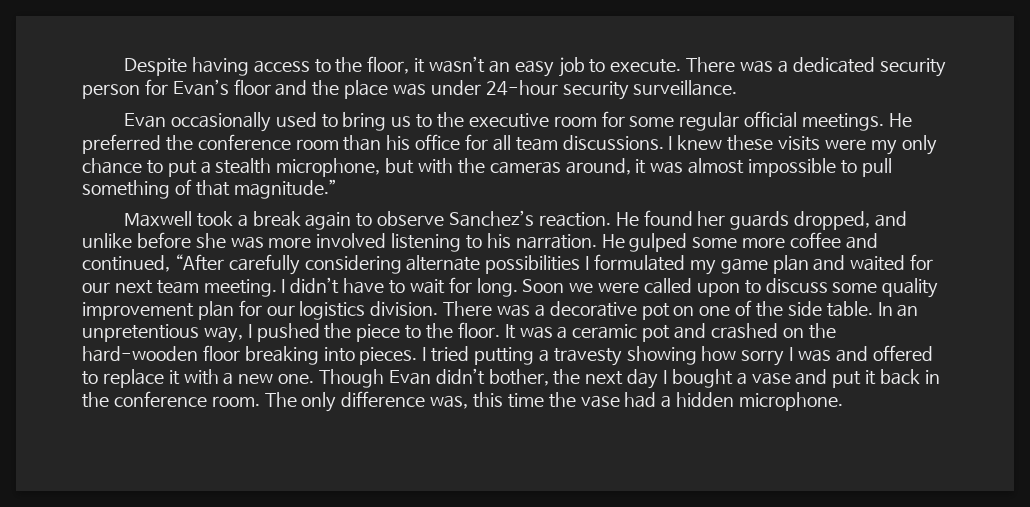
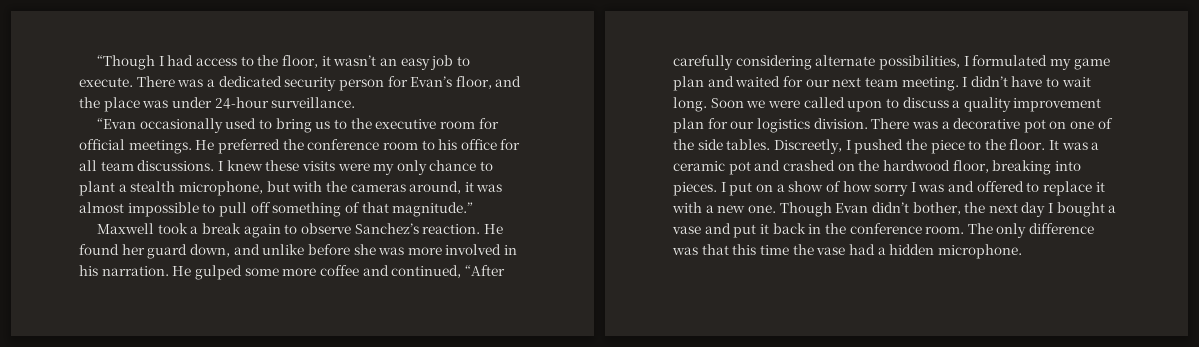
[123,57,249,76] Despite having -> [97,55,194,70] “Though I had
[233,79,271,95] floor -> [455,76,492,89] floor,
[562,81,629,100] security -> (269, 103) none
[123,113,166,128] Evan -> [97,118,137,129] “Evan
[629,112,740,131] some regular -> (499, 123) none
[343,135,382,151] than -> [421,140,435,150] to
[167,160,197,177] put -> [79,181,115,196] plant
(892, 167) none -> [250,202,271,213] off
[730,211,871,230] guards dropped, -> [147,244,230,259] guard down,
[391,233,483,252] listening to -> [504,245,518,255] in
[485,255,581,274] possibilities -> [878,55,960,70] possibilities,
[448,277,472,293] for -> (1091, 82) none
[832,282,878,293] some -> [952,100,961,108] a
[826,301,919,317] [82,324,243,343] table. In an unpretentious way, -> [726,139,842,154] tables. Discreetly,
[82,345,240,362] hard-wooden floor -> [882,160,989,173] hardwood floor,
[431,346,697,366] tried putting a travesty showing -> [729,181,841,196] put on a show of
[430,395,469,409] was, -> [672,244,729,255] was that

